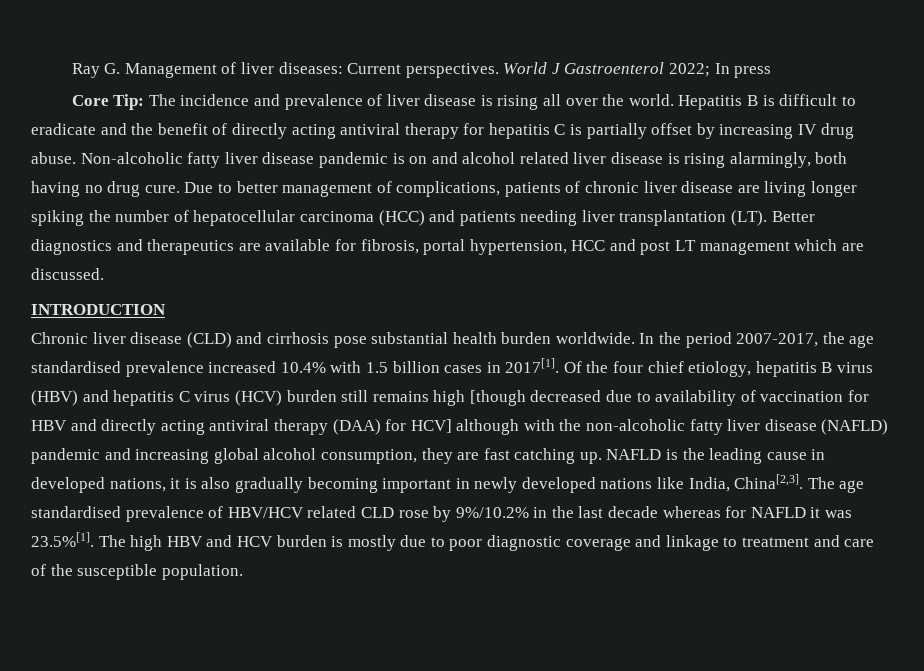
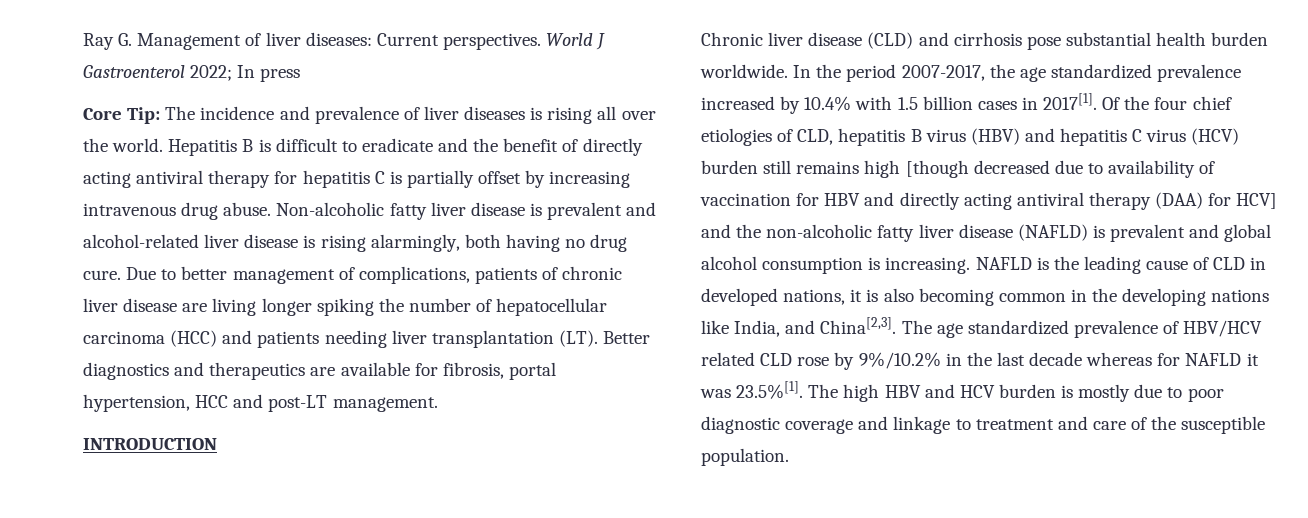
[424,94,477,106] disease -> [464,106,526,120] diseases
[798,124,818,135] IV -> [83,203,176,216] intravenous
[318,152,569,168] pandemic is on and alcohol related -> [529,202,657,220] [83,234,199,248] is prevalent and alcohol-related
[640,239,864,255] [31,268,104,280] post LT management which are discussed. -> [268,395,438,412] post-LT management.
[31,361,121,373] standardised -> [1050,64,1152,79] standardized
(277, 367) none -> [780,96,801,114] by
[688,361,752,377] etiology, -> [701,128,834,146] etiologies of CLD,
[456,419,555,435] although with -> [701,224,731,238] and
[31,448,602,464] pandemic and increasing global alcohol consumption, they are fast catching up. -> [1092,224,1272,242] [701,256,971,274] is prevalent and global alcohol consumption is increasing.
(807, 456) none -> [1193,257,1246,270] of CLD
[234,477,596,493] gradually becoming important in newly developed -> [918,288,1207,306] becoming common in the developing
(730, 484) none -> [785,320,816,334] and
[31,506,121,518] standardised -> [967,320,1069,335] standardized

